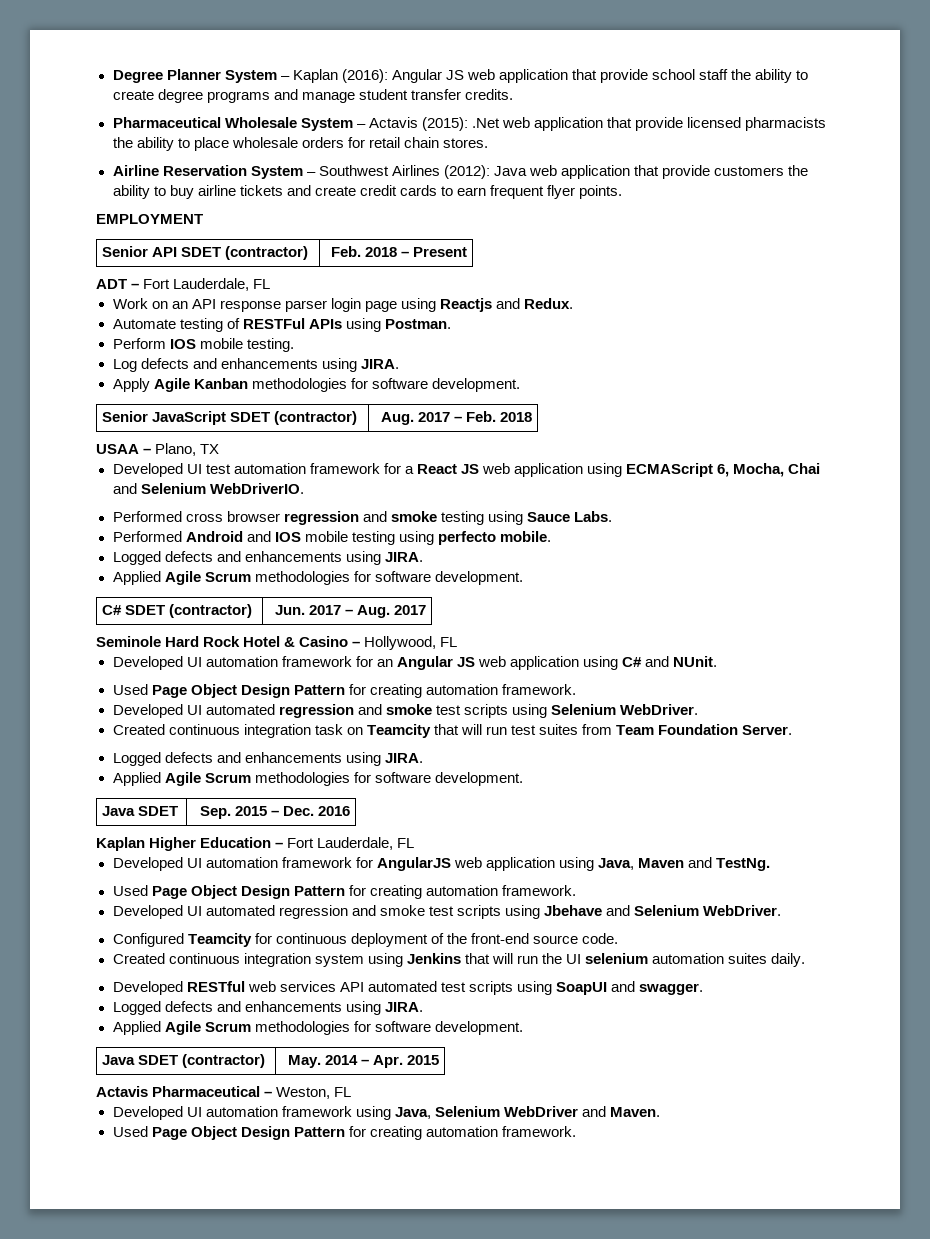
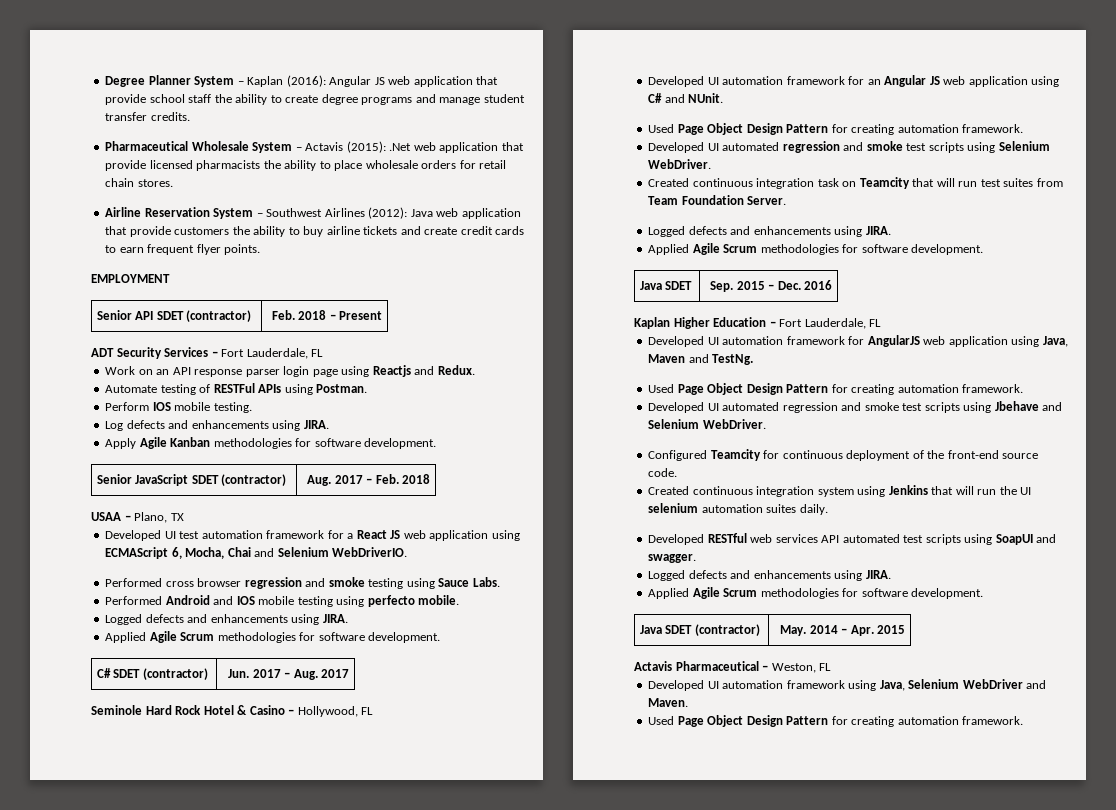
(127, 284) none -> [116,347,209,359] Security Services

